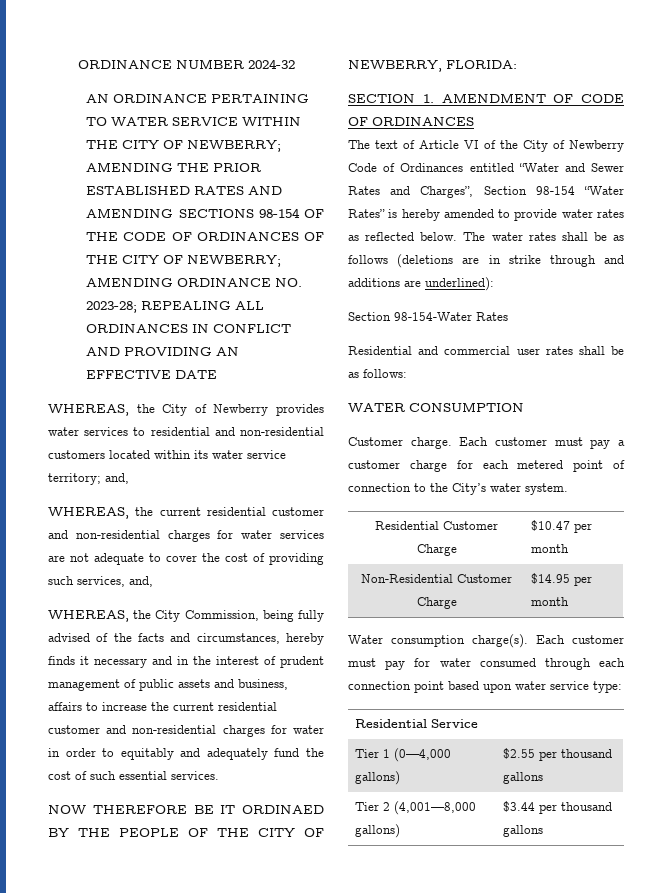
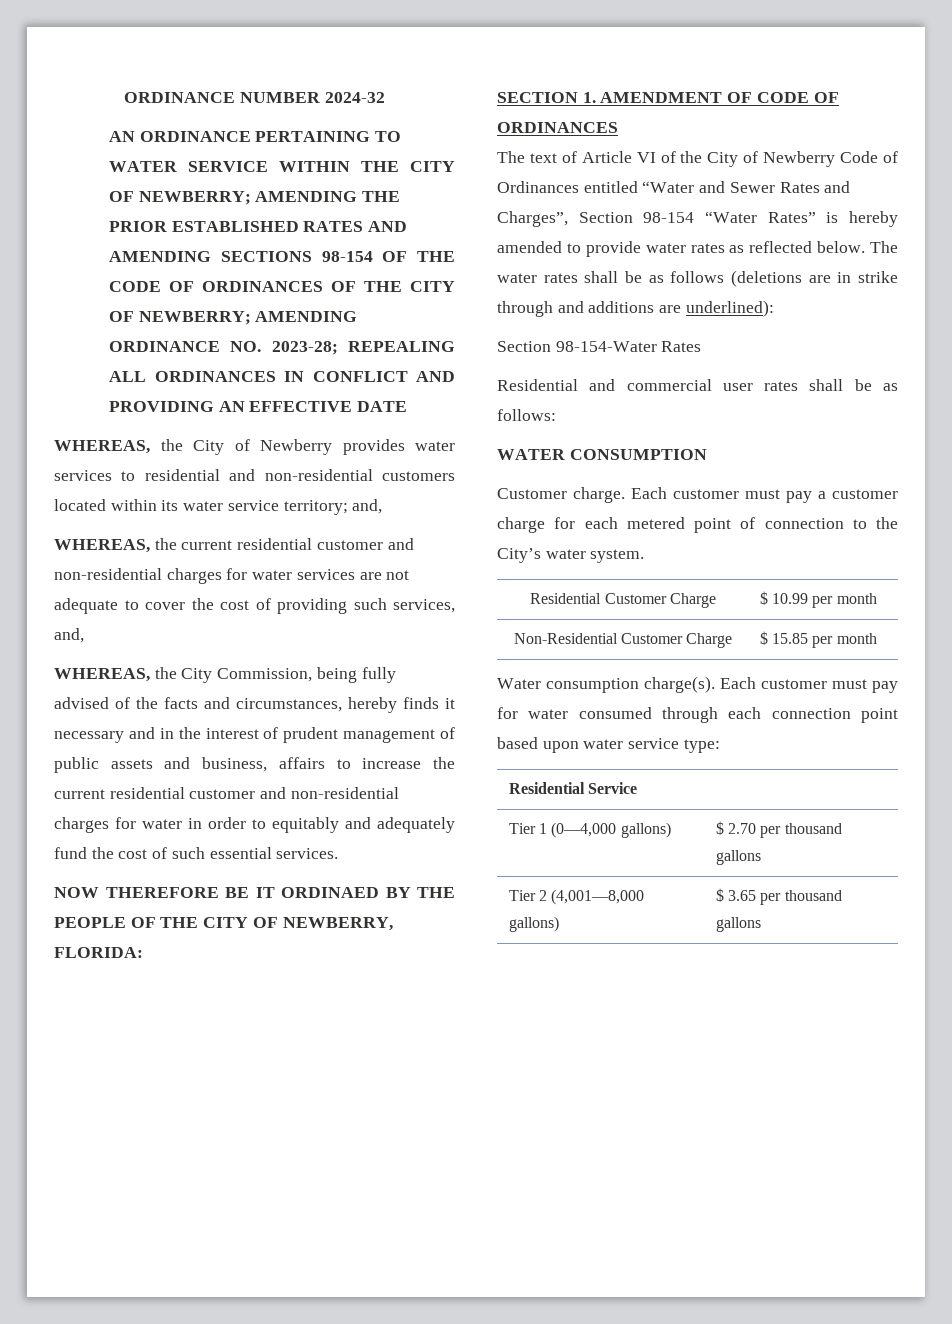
[531,520,571,531] $10.47 -> [759,591,808,605] $ 10.99
[531,573,571,584] $14.95 -> [759,631,808,645] $ 15.85
[503,748,536,759] $2.55 -> [715,821,756,835] $ 2.70
[503,801,536,812] $3.44 -> [715,888,756,902] $ 3.65

